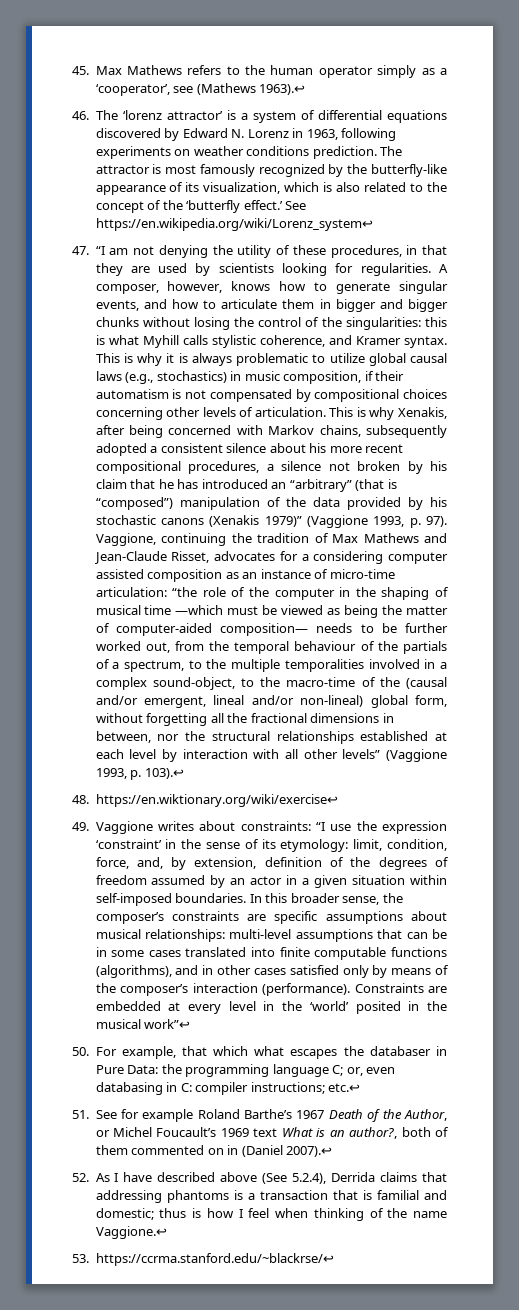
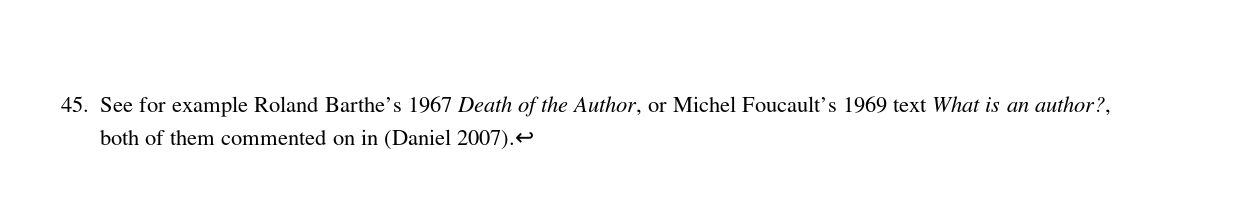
[95,65,448,78] [95,83,306,96] [72,110,447,123] [95,128,397,141] [95,146,403,159] [95,164,447,177] [95,182,447,195] [95,200,307,213] [95,218,373,231] [72,245,447,258] [95,263,448,276] [95,281,448,294] [95,299,449,312] [95,317,447,330] [95,335,447,348] [95,353,447,366] [95,371,405,384] [95,389,447,402] [95,407,447,420] [95,425,447,438] [95,443,404,456] [95,461,447,474] [95,479,397,492] [95,497,447,510] [95,515,447,528] [95,533,447,546] [93,551,448,564] [95,569,395,582] [95,587,449,600] [95,605,449,618] [95,623,448,636] [95,641,447,654] [95,659,448,672] [95,677,448,690] [95,695,447,708] [95,713,394,726] [95,731,447,744] [95,749,447,762] [95,768,184,780] [72,794,338,807] [72,821,447,834] [95,839,447,852] [95,857,449,870] [95,875,448,888] [95,893,403,906] [95,911,448,924] [95,929,448,942] [95,947,447,960] [95,965,449,978] [95,983,447,996] [95,1001,448,1014] [95,1019,191,1029] [72,1046,447,1059] [95,1064,396,1077] [95,1082,361,1095] [72,1110,89,1119] Max Mathews refers to the human operator simply as a ‘cooperator’, see (Mathews 1963).↩ // 46. The ‘lorenz attractor’ is a system of differential equations discovered by Edward N. Lorenz in 1963, following experiments on weather conditions prediction. The attractor is most famously recognized by the butterfly-like appearance of its visualization, which is also related to the concept of the ‘butterfly effect.’ See https://en.wikipedia.org/wiki/Lorenz_system↩ // 47. “I am not denying the utility of these procedures, in that they are used by scientists looking for regularities. A composer, however, knows how to generate singular events, and how to articulate them in bigger and bigger chunks without losing the control of the singularities: this is what Myhill calls stylistic coherence, and Kramer syntax. This is why it is always problematic to utilize global causal laws (e.g., stochastics) in music composition, if their automatism is not compensated by compositional choices concerning other levels of articulation. This is why Xenakis, after being concerned with Markov chains, subsequently adopted a consistent silence about his more recent compositional procedures, a silence not broken by his claim that he has introduced an “arbitrary” (that is “composed”) manipulation of the data provided by his stochastic canons (Xenakis 1979)” (Vaggione 1993, p. 97). Vaggione, continuing the tradition of Max Mathews and Jean-Claude Risset, advocates for a considering computer assisted composition as an instance of micro-time articulation: “the role of the computer in the shaping of musical time —which must be viewed as being the matter of computer-aided composition— needs to be further worked out, from the temporal behaviour of the partials of a spectrum, to the multiple temporalities involved in a complex sound-object, to the macro-time of the (causal and/or emergent, lineal and/or non-lineal) global form, without forgetting all the fractional dimensions in between, nor the structural relationships established at each level by interaction with all other levels” (Vaggione 1993, p. 103).↩ // 48. https://en.wiktionary.org/wiki/exercise↩ // 49. Vaggione writes about constraints: “I use the expression ‘constraint’ in the sense of its etymology: limit, condition, force, and, by extension, definition of the degrees of freedom assumed by an actor in a given situation within self-imposed boundaries. In this broader sense, the composer’s constraints are specific assumptions about musical relationships: multi-level assumptions that can be in some cases translated into finite computable functions (algorithms), and in other cases satisfied only by means of the composer’s interaction (performance). Constraints are embedded at every level in the ‘world’ posited in the musical work”↩ // 50. For example, that which what escapes the databaser in Pure Data: the programming language C; or, even databasing in C: compiler instructions; etc.↩ // 51. -> (89, 104) none
[72,1172,448,1184] [95,1190,447,1203] [95,1208,447,1221] [95,1226,167,1239] [72,1253,334,1266] // 52. As I have described above (See 5.2.4), Derrida claims that addressing phantoms is a transaction that is familial and domestic; thus is how I feel when thinking of the name Vaggione.↩ // 53. https://ccrma.stanford.edu/~blackrse/↩ -> (534, 140) none

